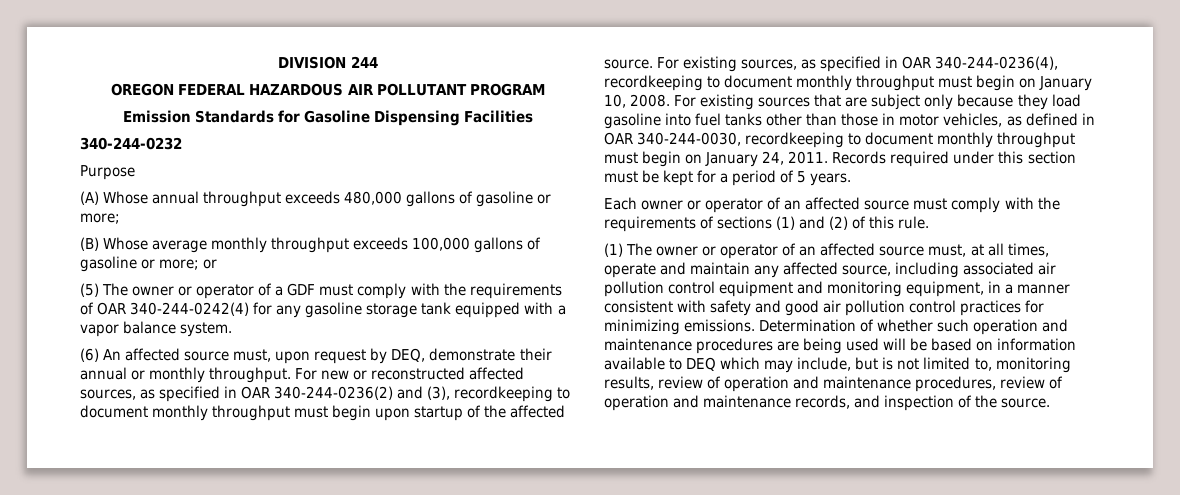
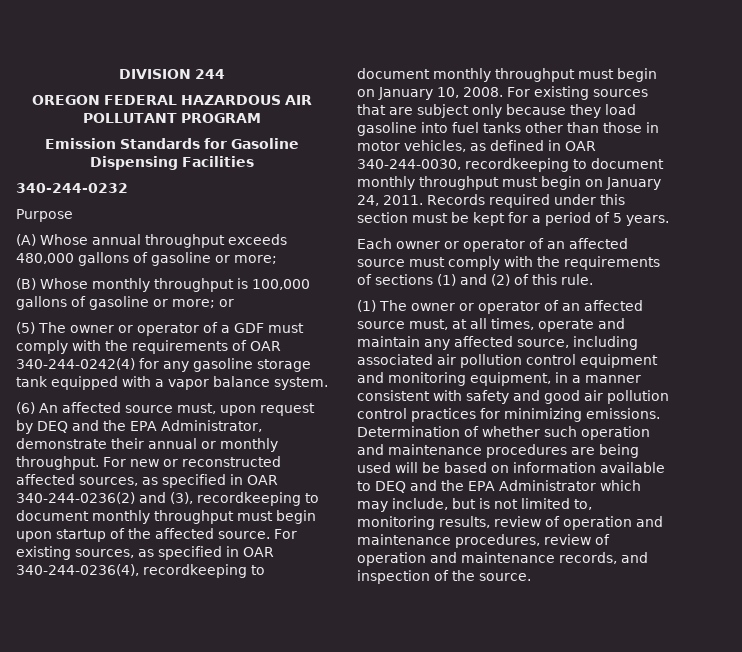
[152,237,409,253] average monthly throughput exceeds -> [92,278,248,292] monthly throughput is
[391,348,426,362] DEQ, -> [37,420,262,433] DEQ and the EPA Administrator,
(717, 364) none -> [410,480,596,491] and the EPA Administrator

